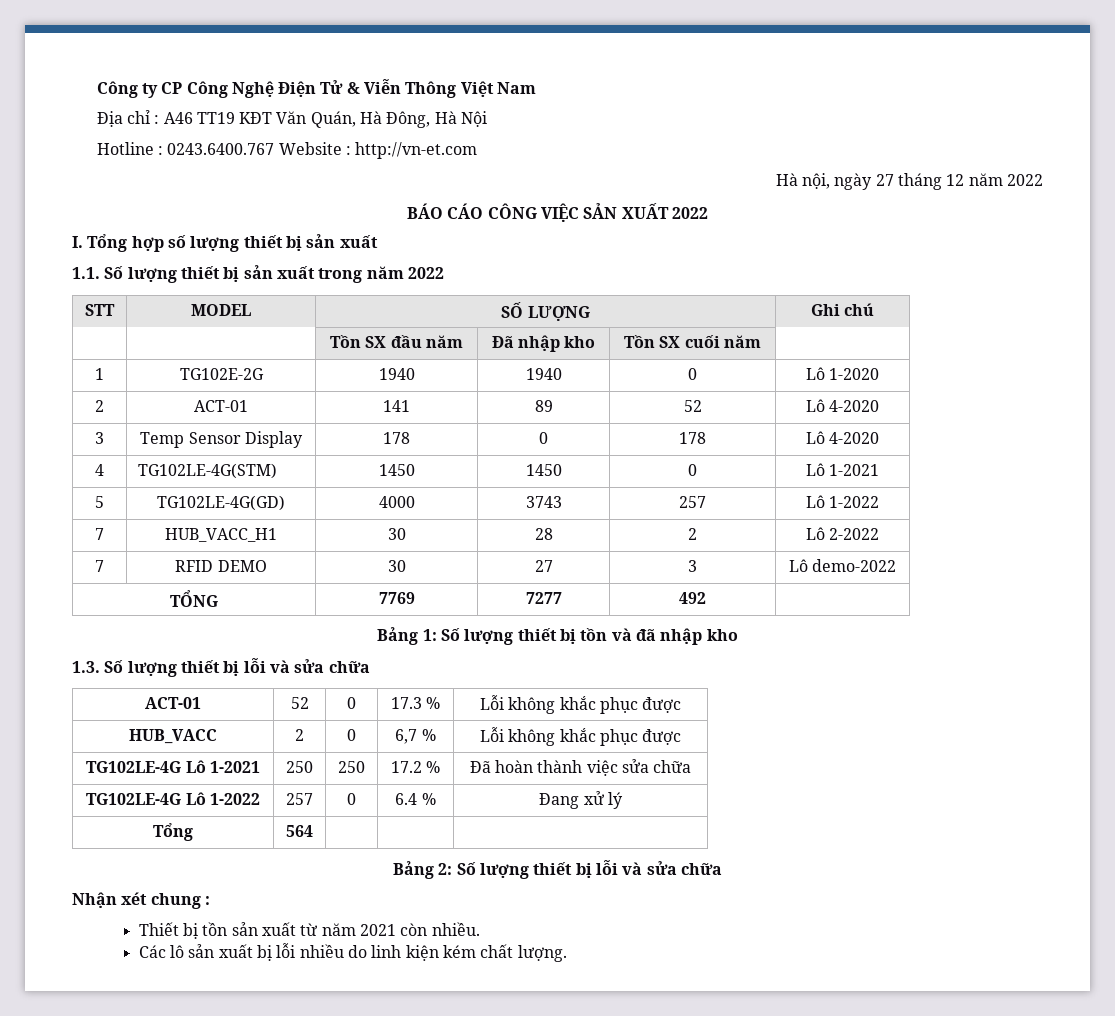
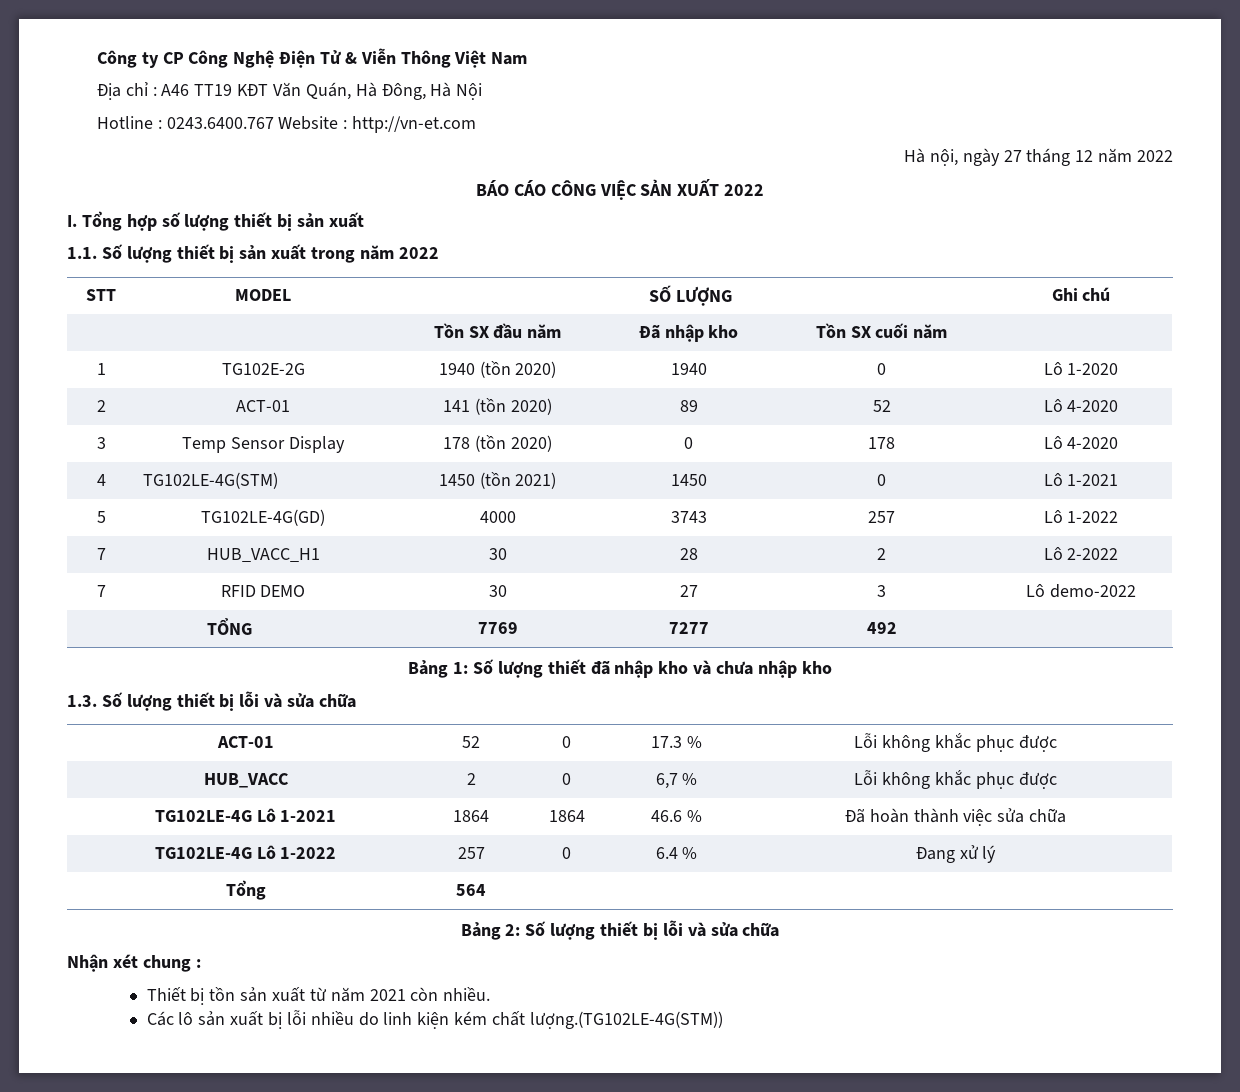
(415, 374) none -> [479,361,557,378] (tồn 2020)
(410, 406) none -> [475,398,552,415] (tồn 2020)
(410, 438) none -> [475,435,552,452] (tồn 2020)
(415, 470) none -> [479,472,557,489] (tồn 2021)
[560,628,656,644] bị tồn và đã -> [590,660,754,678] đã nhập kho và chưa
[286,761,313,773] [338,761,365,773] [390,761,422,773] 250 | 250 | 17.2 -> [453,810,489,822] [548,810,585,822] [651,810,683,822] 1864 | 1864 | 46.6
[517,945,567,962] lượng. -> [529,1011,723,1029] lượng.(TG102LE-4G(STM))

